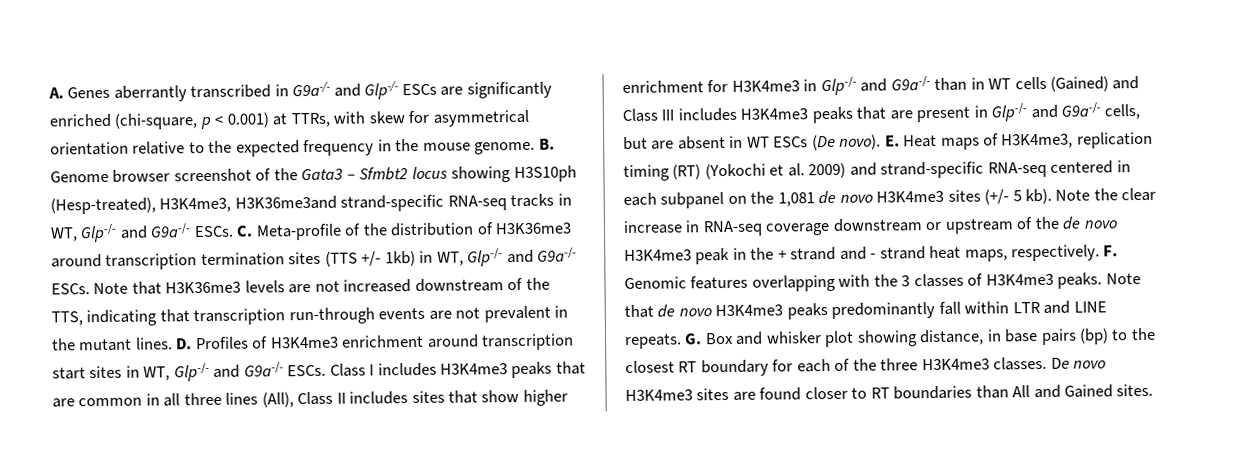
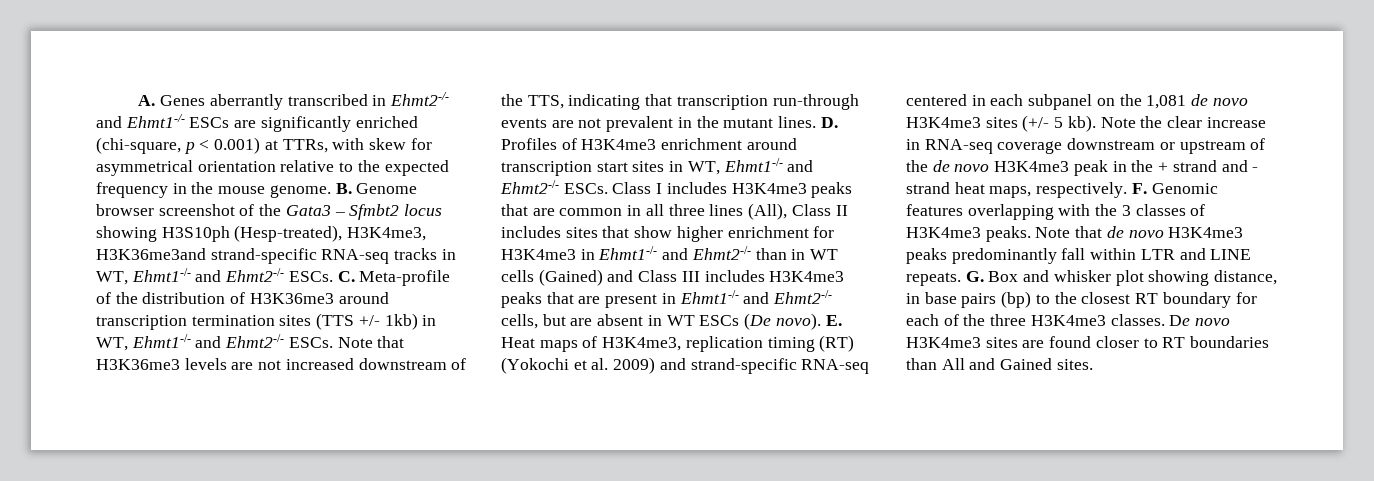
[292,81,400,100] G9a-/- and Glp-/- -> [389,92,449,106] [96,114,185,128] Ehmt2-/- and Ehmt1-/-
[80,223,192,243] Glp-/- and G9a-/- -> [131,268,285,282] Ehmt1-/- and Ehmt2-/-
[467,247,578,267] Glp-/- and G9a-/- -> [131,334,285,348] Ehmt1-/- and Ehmt2-/-
[173,362,284,382] Glp-/- and G9a-/- -> [723,158,814,172] [500,180,559,194] Ehmt1-/- and Ehmt2-/-
[820,76,931,96] Glp-/- and G9a-/- -> [598,246,751,260] Ehmt1-/- and Ehmt2-/-
[991,102,1102,122] Glp-/- and G9a-/- -> [679,290,833,304] Ehmt1-/- and Ehmt2-/-

